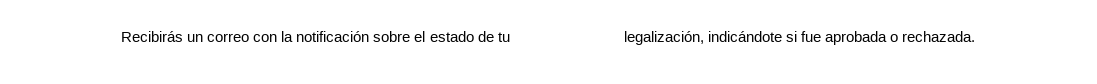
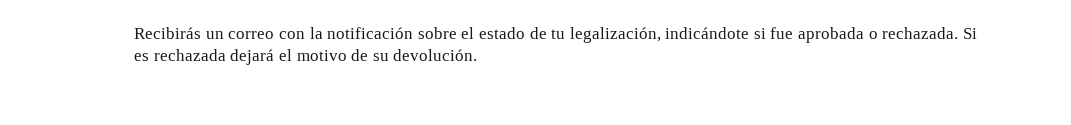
(976, 36) none -> [962,28,977,39] [134,49,478,65] Si es rechazada dejará el motivo de su devolución.

